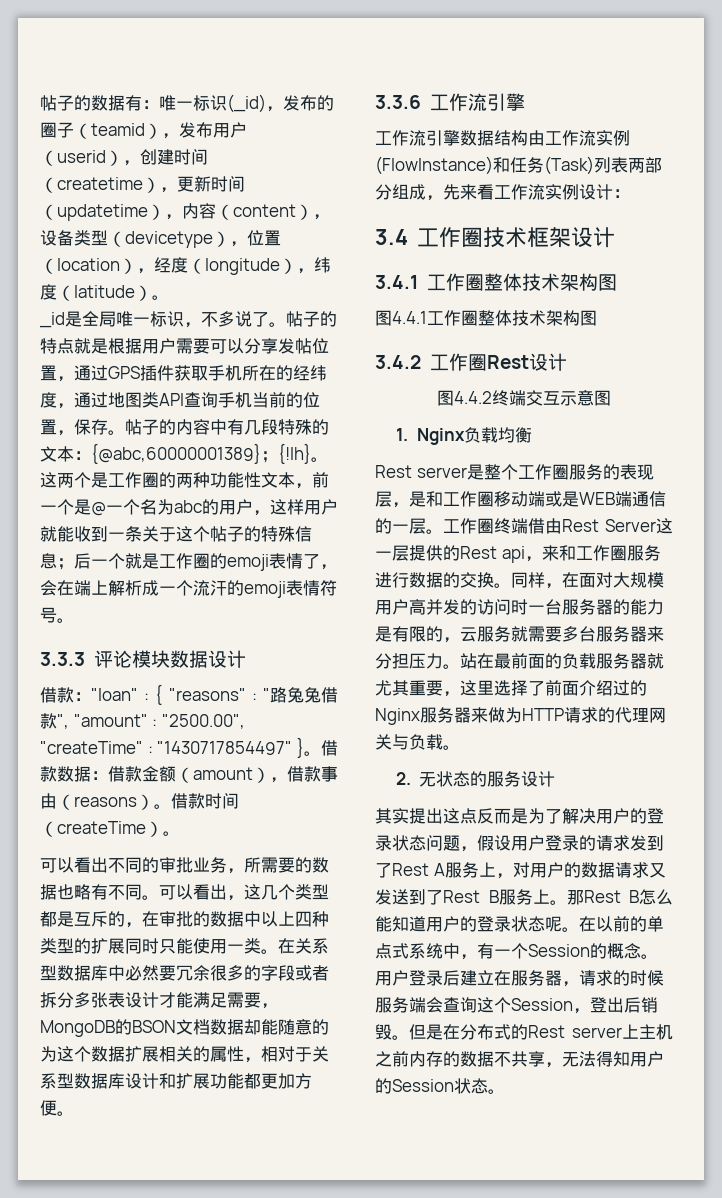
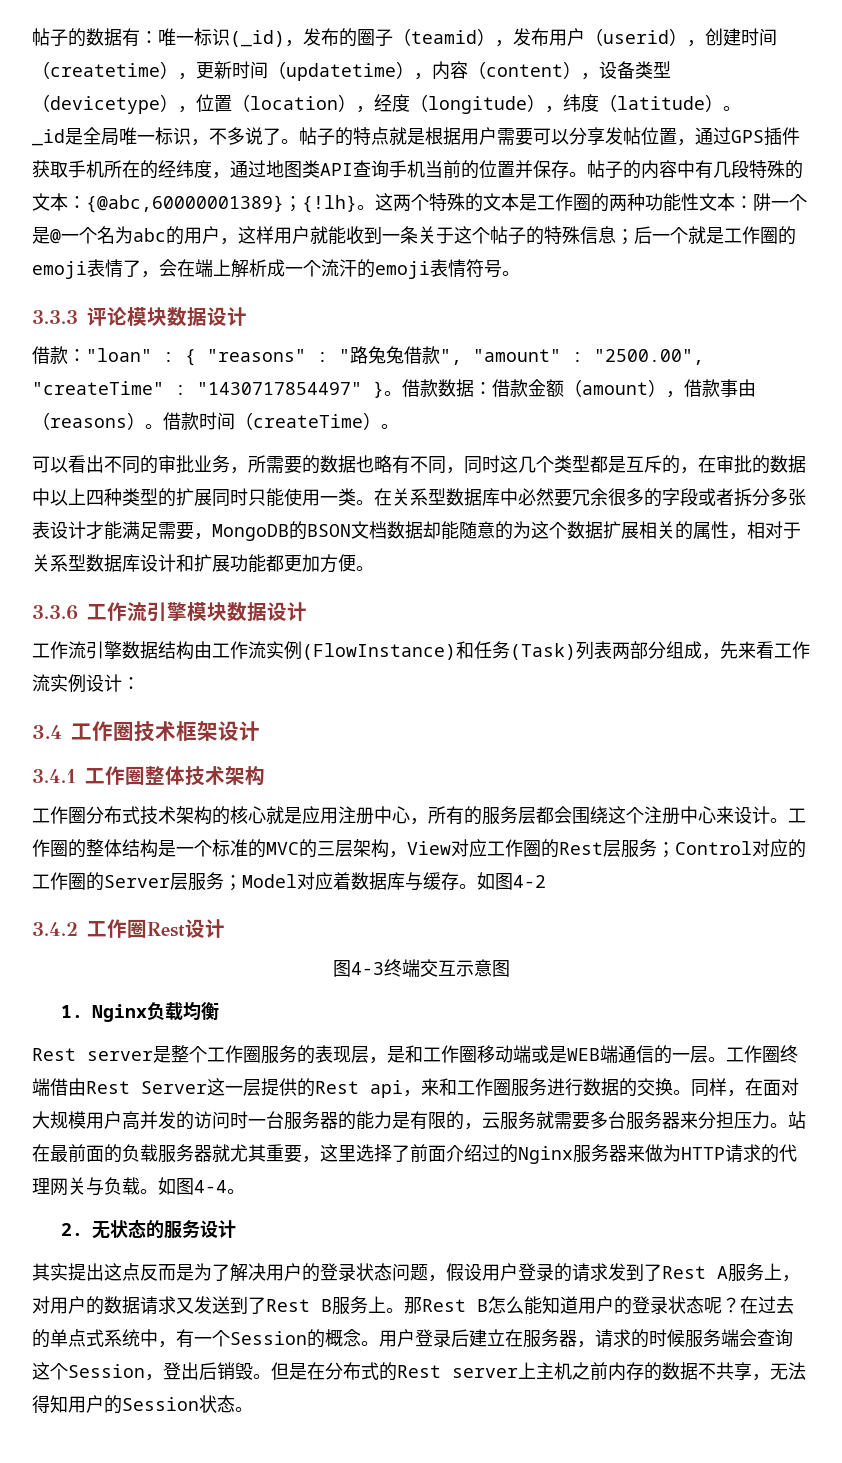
[57,430,74,436] ， -> [515,160,533,178] 并
(91, 480) none -> [429,193,519,212] 特殊的文本
[295,472,329,489] ，前 -> [735,193,771,211] ：阱
[142,884,244,901] 。可以看出， -> [446,455,500,474] ，同时
(525, 102) none -> [187,601,307,621] 模块数据设计
[597,274,617,291] [375,310,597,326] 图 // 图4.4.1工作圈整体技术架构图 -> [32,806,806,825] [32,839,806,858] [32,872,546,891] // 工作圈分布式技术架构的核心就是应用注册中心，所有的服务层都会围绕这个注册中心来设计。工作圈的整体结构是一个标准的MVC的三层架构，View对应工作圈的Rest层服务；Control对应的工作圈的Server层服务；Model对应着数据库与缓存。如图4-2
[454,391,492,404] 4.4.2 -> [350,962,384,975] 4-3
(460, 747) none -> [158,1177,245,1195] 如图4-4。
[562,916,630,932] 。在以前 -> [722,1296,794,1314] ？在过去

